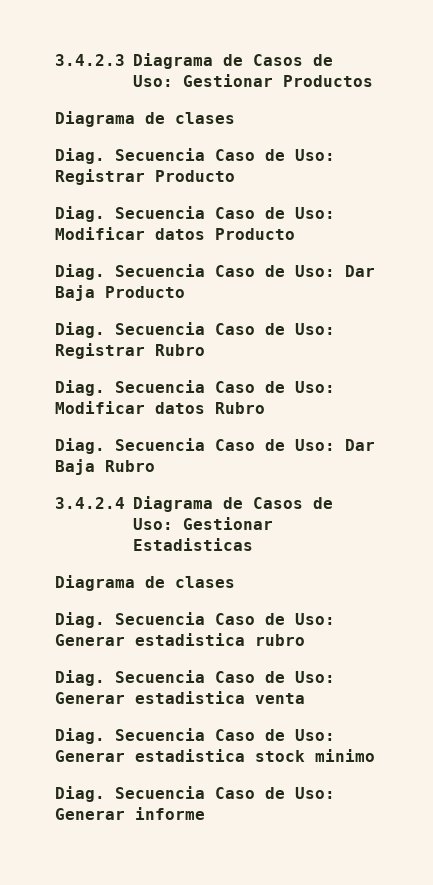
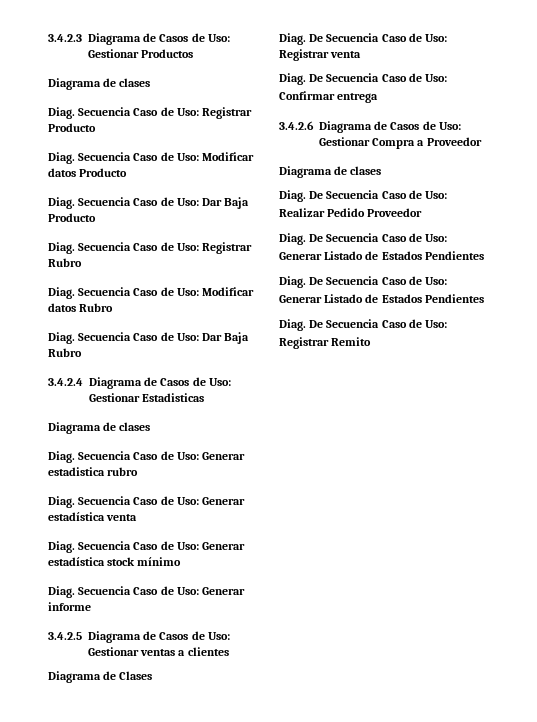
[135,691,245,704] estadistica -> [48,512,105,521] estadística
[135,749,375,762] estadistica stock minimo -> [48,557,182,566] estadística stock mínimo
(205, 813) none -> [48,631,230,643] [88,647,229,656] [48,671,153,683] [279,33,448,45] [279,49,362,61] [279,73,448,85] [279,91,379,103] [279,121,461,133] [319,137,482,149] [279,166,382,178] [279,190,448,202] [279,208,423,217] [279,233,448,245] [279,251,484,260] [279,276,448,288] [279,294,484,303] [279,319,448,331] [279,337,372,349] // 3.4.2.5 Diagrama de Casos de Uso: Gestionar ventas a clientes // Diagrama de Clases // Diag. De Secuencia Caso de Uso: Registrar venta // Diag. De Secuencia Caso de Uso: Confirmar entrega // 3.4.2.6 Diagrama de Casos de Uso: Gestionar Compra a Proveedor // Diagrama de clases // Diag. De Secuencia Caso de Uso: Realizar Pedido Proveedor // Diag. De Secuencia Caso de Uso: Generar Listado de Estados Pendientes // Diag. De Secuencia Caso de Uso: Generar Listado de Estados Pendientes // Diag. De Secuencia Caso de Uso: Registrar Remito

